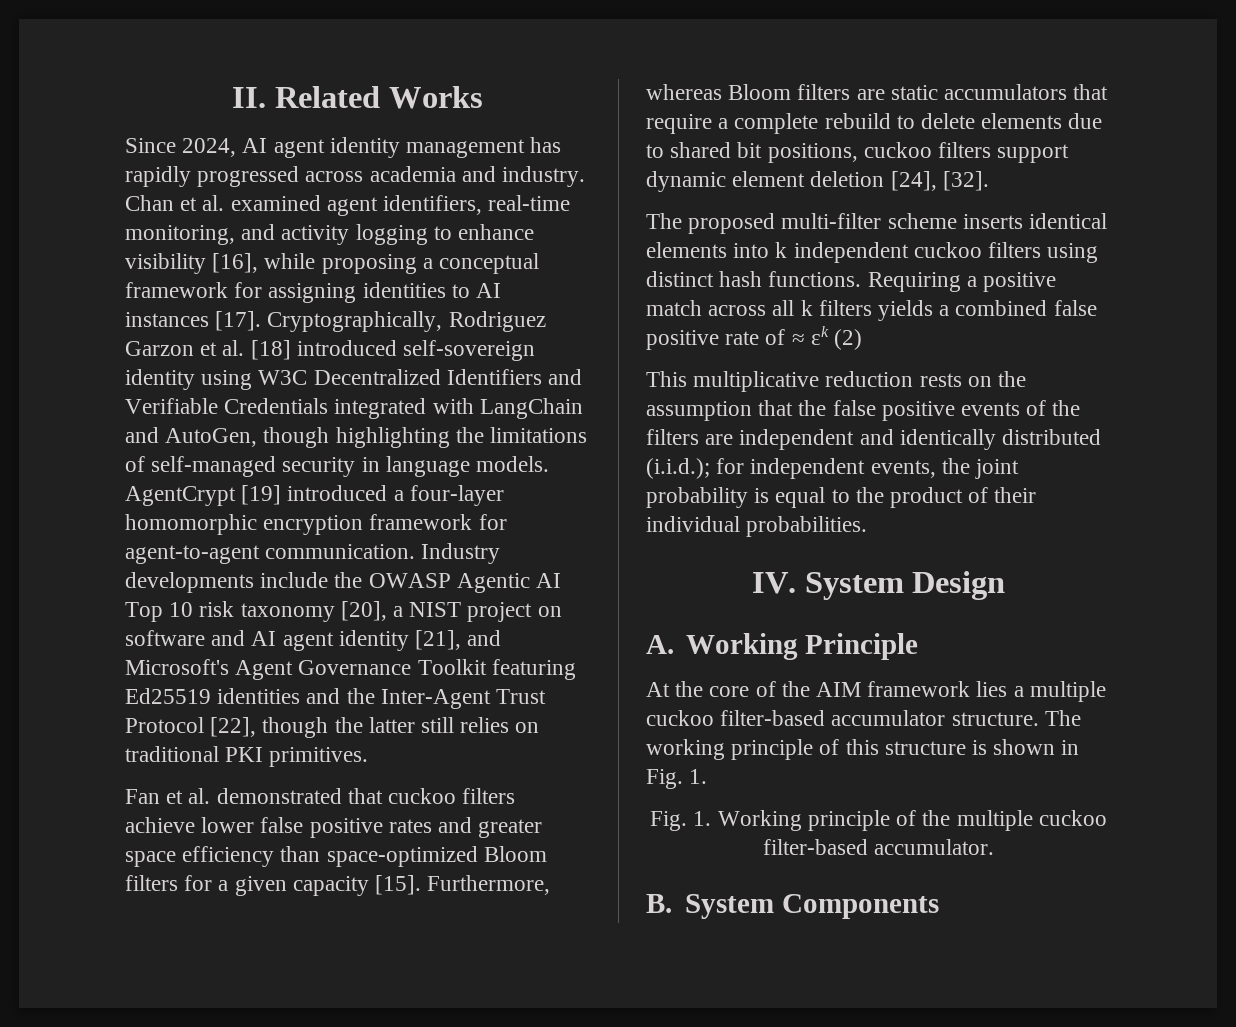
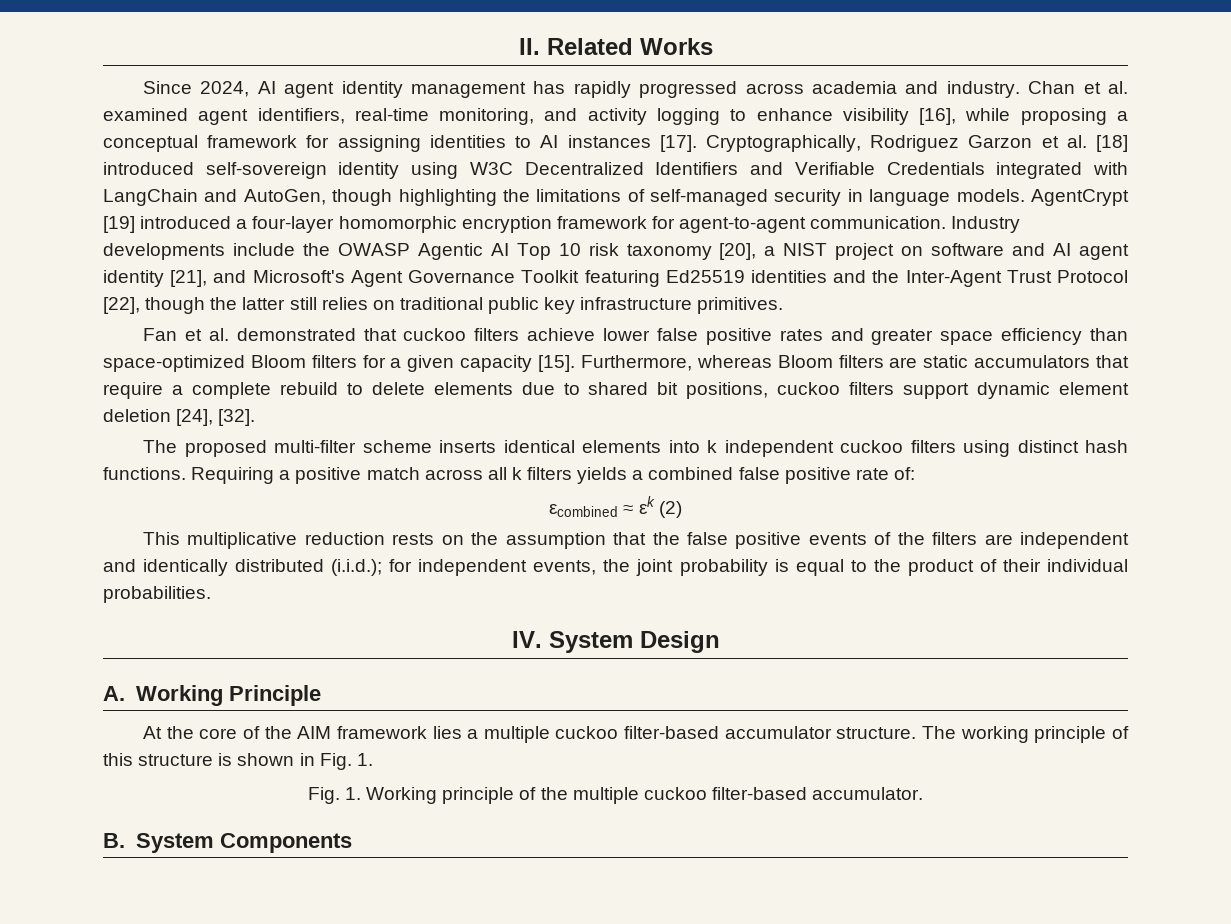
[225,747,264,762] PKI -> [488,297,693,314] public key infrastructure
[765,329,786,345] of -> [893,467,915,480] [549,504,619,517] of: // εcombined

